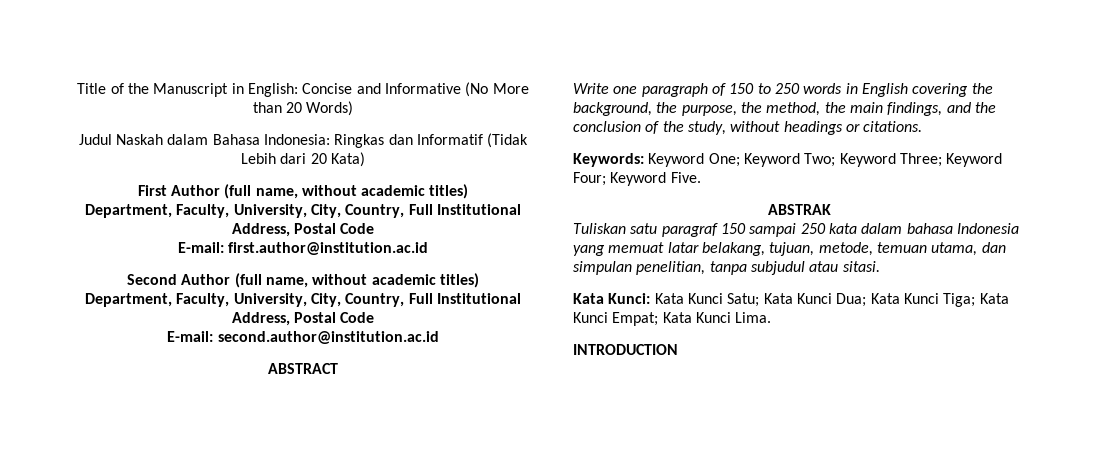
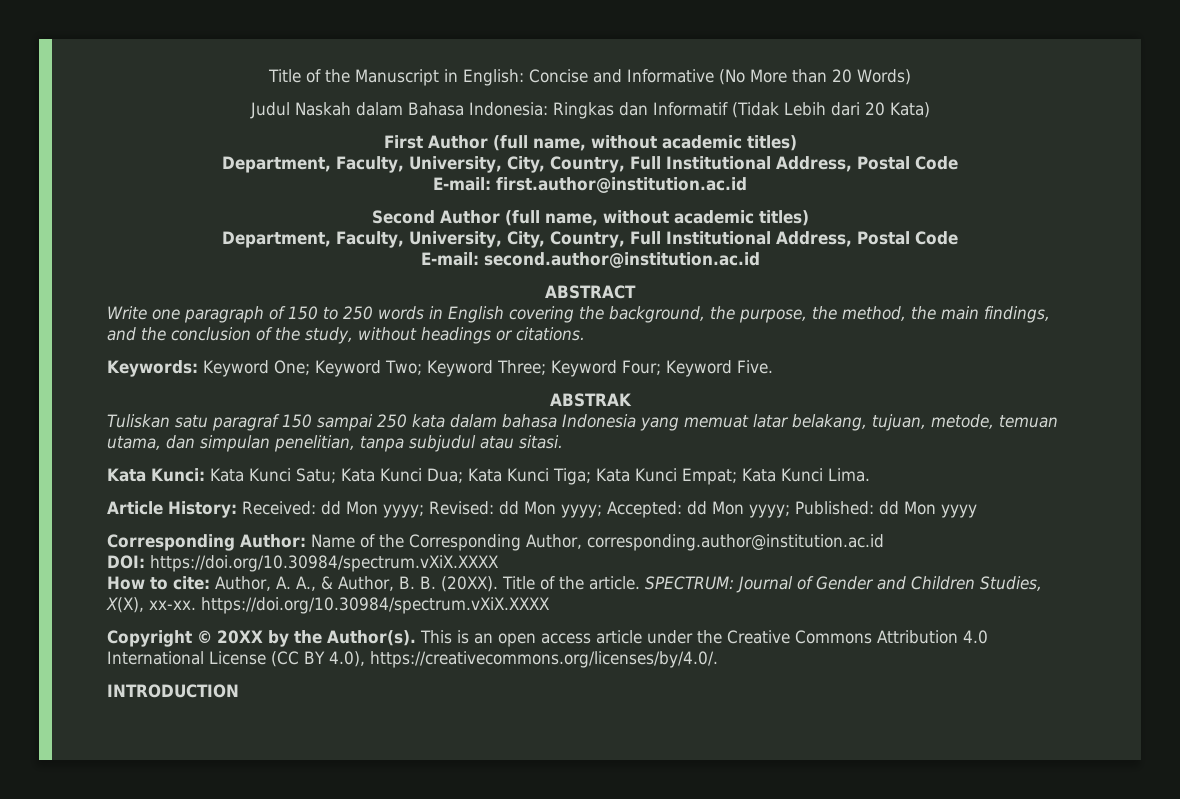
(772, 317) none -> [107,501,977,518] [107,534,884,551] [107,555,498,572] [107,576,1042,593] [106,597,549,614] [107,630,988,647] [107,651,718,668] // Article History: Received: dd Mon yyyy; Revised: dd Mon yyyy; Accepted: dd Mon yyyy; Published: dd Mon yyyy // Corresponding Author: Name of the Corresponding Author, corresponding.author@institution.ac.id // DOI: https://doi.org/10.30984/spectrum.vXiX.XXXX // How to cite: Author, A. A., & Author, B. B. (20XX). Title of the article. SPECTRUM: Journal of Gender and Children Studies, X(X), xx-xx. https://doi.org/10.30984/spectrum.vXiX.XXXX // Copyright © 20XX by the Author(s). This is an open access article under the Creative Commons Attribution 4.0 International License (CC BY 4.0), https://creativecommons.org/licenses/by/4.0/.

